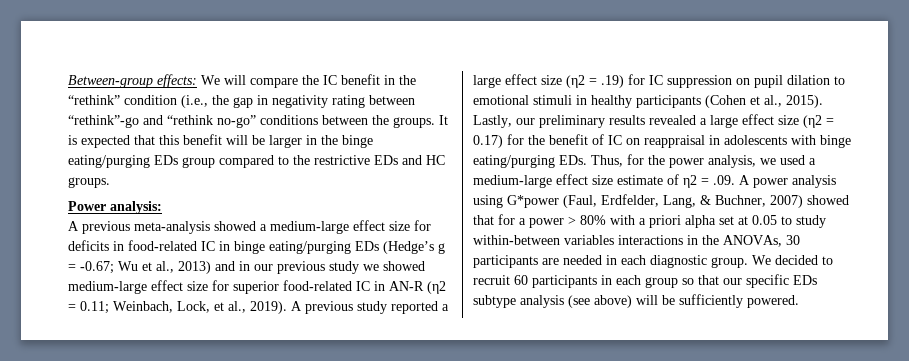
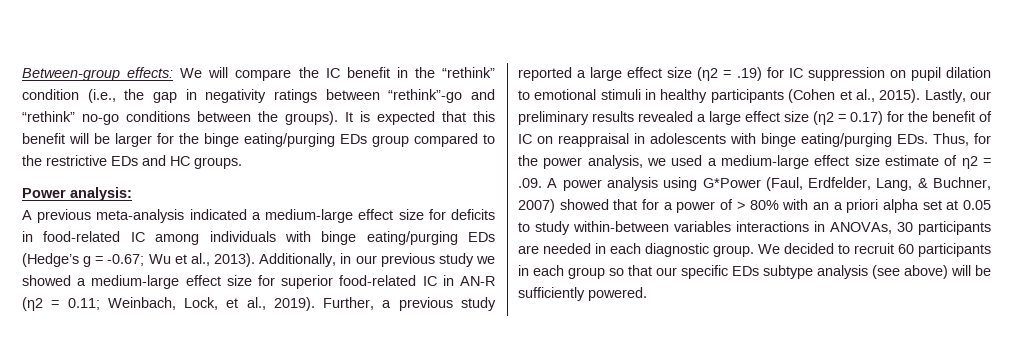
[332,95,365,108] rating -> [274,89,317,103] ratings
[167,115,256,128] “rethink no-go” -> [22,111,119,125] “rethink” no-go
[393,117,435,128] groups. -> [285,111,338,125] groups).
[306,135,317,145] in -> [157,133,174,144] for
[214,221,256,231] showed -> [189,209,247,220] indicated
[219,241,230,251] in -> [155,231,311,245] among individuals with
[178,261,235,274] 2013) and -> [214,253,337,267] 2013). Additionally,
(425, 266) none -> [77,278,87,286] a
[291,301,302,311] A -> [323,297,392,310] Further, a
[507,195,559,208] G*power -> [702,178,761,188] G*Power
(564, 223) none -> [720,199,734,210] of
(635, 220) none -> [812,202,829,210] an
[702,235,719,245] the -> (825, 226) none

